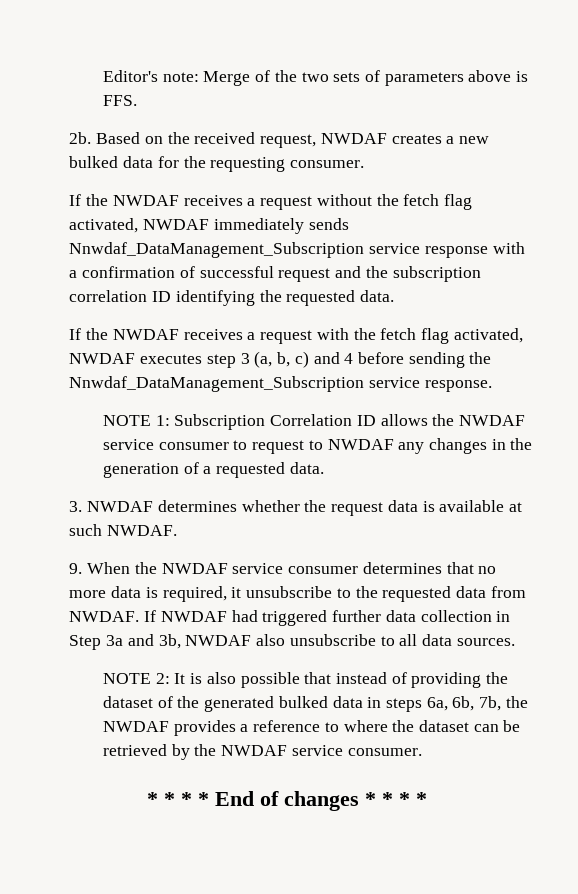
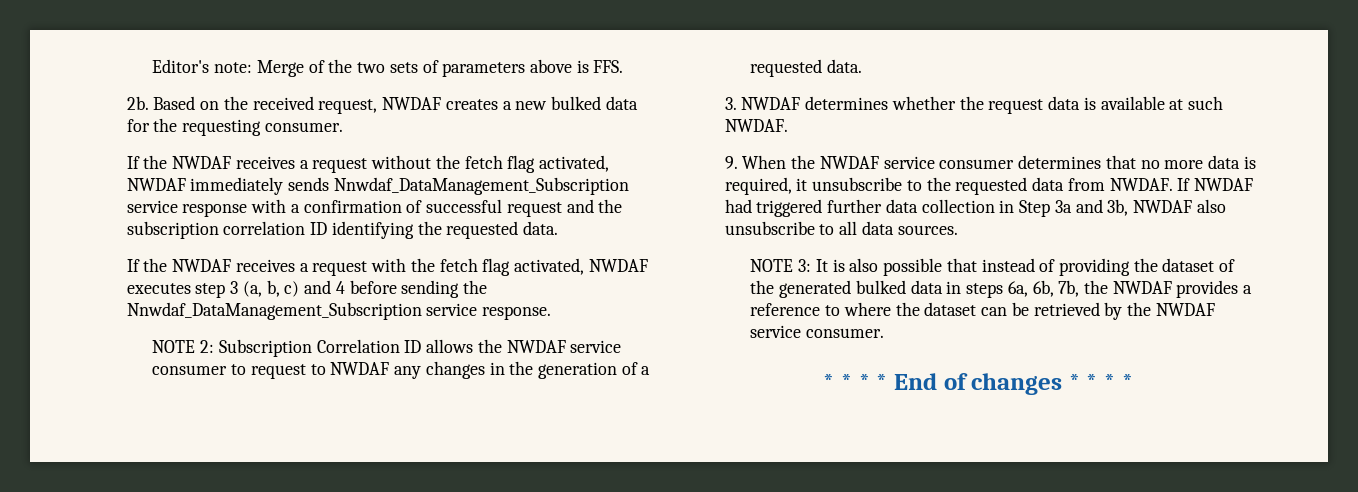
[155,415,170,426] 1: -> [200,340,215,353] 2:
[155,673,170,684] 2: -> [798,259,812,272] 3:

